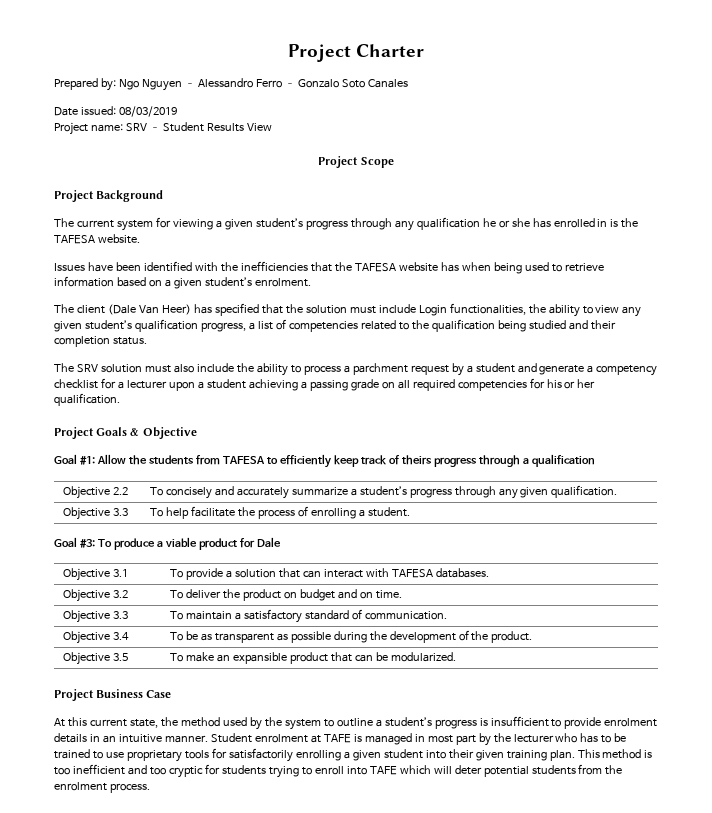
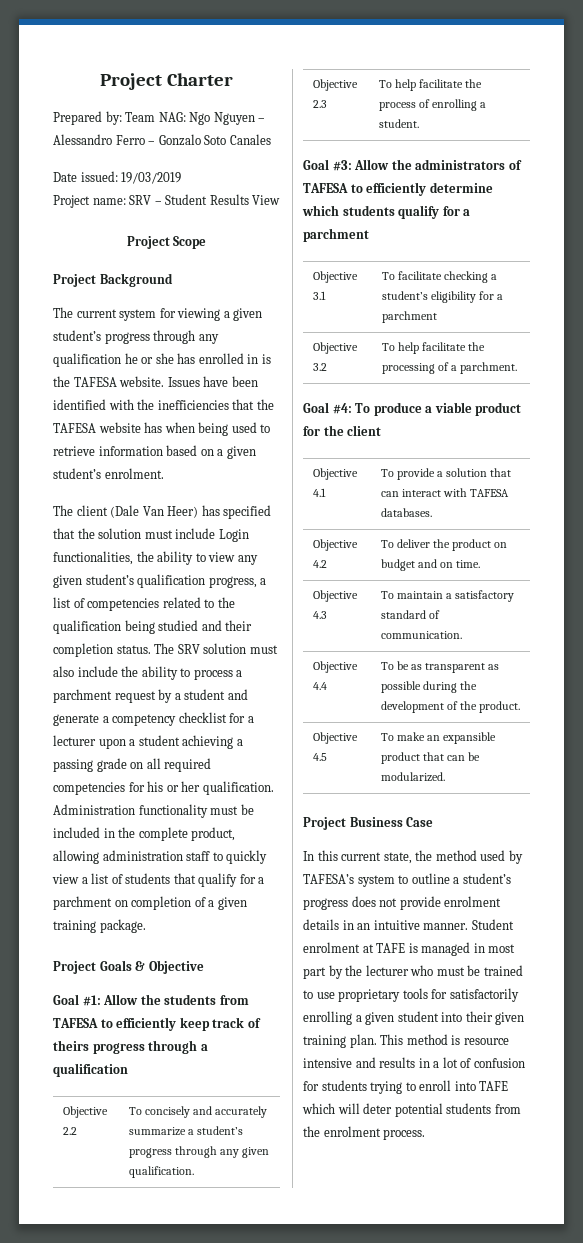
(116, 84) none -> [125,112,186,122] Team NAG:
[118,106,177,117] 08/03/2019 -> [121,172,182,184] 19/03/2019
(140, 239) // -> (165, 381) none
(147, 341) // -> (151, 649) none
(120, 399) none -> [53,804,254,818] [53,827,236,841] [53,850,268,864] [52,873,265,887] [53,896,247,910] [53,919,146,933] Administration functionality must be included in the complete product, allowing administration staff to quickly view a list of students that qualify for a parchment on completion of a given training package.
[112,508,128,516] 3.3 -> [312,100,327,108] 2.3
(95, 543) none -> [354,159,522,170] [303,182,493,196] [302,205,471,219] [303,228,369,242] [312,271,358,283] [312,291,326,300] [381,271,498,283] [381,291,504,303] [381,311,437,323] [312,342,358,354] [312,363,327,371] [381,342,486,354] [381,362,518,374] [303,402,352,414] Allow the administrators of TAFESA to efficiently determine which students qualify for a parchment // Objective 3.1 | To facilitate checking a student’s eligibility for a parchment // Objective 3.2 | To help facilitate the processing of a parchment. // Goal #4:
[256,537,281,547] [62,568,128,581] Dale // Objective 3.1 -> [323,425,382,436] [312,468,358,480] [312,488,326,497] the client // Objective 4.1
[112,590,128,598] 3.2 -> [312,560,327,568] 4.2
[112,611,128,619] 3.3 -> [312,611,327,619] 4.3
[112,632,129,640] 3.4 -> [312,682,327,690] 4.4
[112,653,128,661] 3.5 -> [312,753,327,761] 4.5
[54,718,65,727] At -> [303,851,314,861] In
[264,717,282,727] the -> [303,874,354,884] TAFESA’s
[479,716,562,727] is insufficient to -> [351,896,398,907] does not
[580,733,612,743] has to -> [436,967,465,976] must
[54,764,203,778] too inefficient and too cryptic -> [463,1038,509,1045] [303,1057,525,1068] resource intensive and results in a lot of confusion

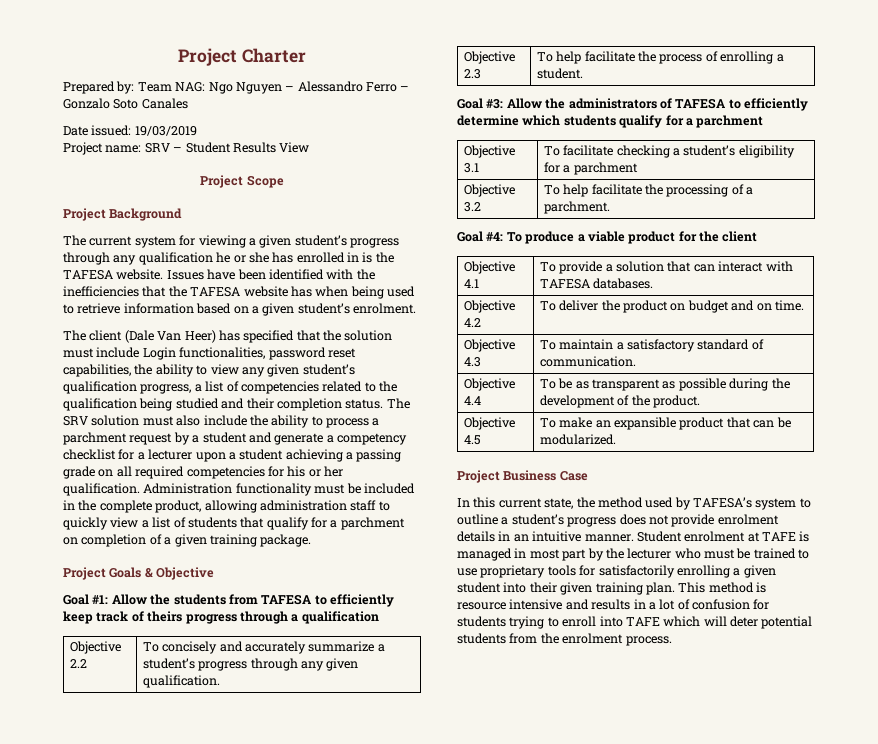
(133, 558) none -> [268,347,356,360] [63,364,131,377] password reset capabilities,

